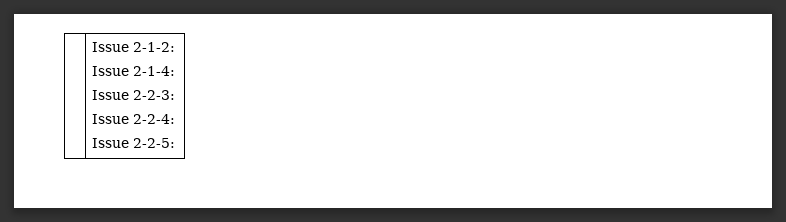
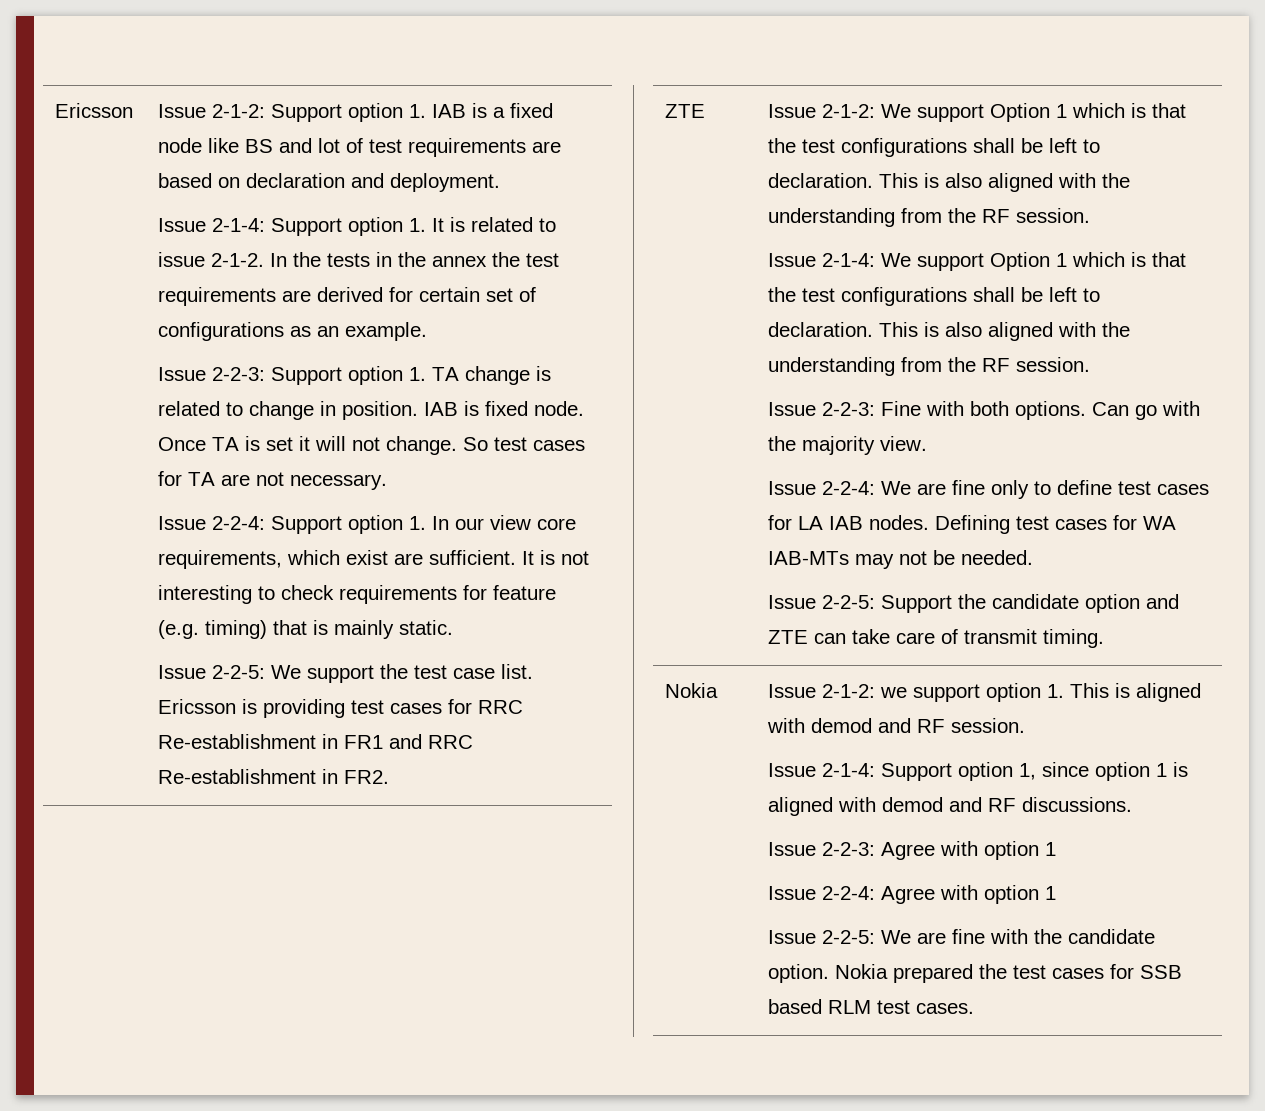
[92,42,176,52] [92,66,176,76] [92,90,176,100] [92,114,176,124] [92,138,176,148] | Issue 2-1-2: // Issue 2-1-4: // Issue 2-2-3: // Issue 2-2-4: // Issue 2-2-5: -> [55,103,134,118] [158,103,554,122] [158,138,562,157] [158,173,501,192] [158,217,557,236] [158,252,560,267] [158,287,537,306] [158,322,428,341] [158,366,552,385] [158,401,585,420] [158,436,586,455] [158,471,388,490] [158,515,577,534] [158,550,590,569] [158,585,557,604] [158,620,454,639] [158,664,534,683] [158,699,524,718] [158,734,474,749] [158,769,390,784] [665,104,706,118] [768,103,1187,122] [768,138,1101,157] [768,173,1131,192] [768,208,1091,227] [768,252,1187,271] [768,287,1101,306] [768,322,1131,341] [768,357,1091,376] [768,401,1201,420] [768,436,928,455] [768,480,1210,499] [768,515,1177,534] [768,550,1034,569] [768,594,1180,613] [768,629,1105,648] [665,683,719,698] [768,683,1202,702] [767,718,1026,733] [768,762,1189,781] [768,797,1133,816] [768,841,1057,860] [768,885,1057,904] [768,929,1156,944] [768,964,1183,983] [768,999,975,1014] Ericsson | Issue 2-1-2: Support option 1. IAB is a fixed node like BS and lot of test requirements are based on declaration and deployment. // Issue 2-1-4: Support option 1. It is related to issue 2-1-2. In the tests in the annex the test requirements are derived for certain set of configurations as an example. // Issue 2-2-3: Support option 1. TA change is related to change in position. IAB is fixed node. Once TA is set it will not change. So test cases for TA are not necessary. // Issue 2-2-4: Support option 1. In our view core requirements, which exist are sufficient. It is not interesting to check requirements for feature (e.g. timing) that is mainly static. // Issue 2-2-5: We support the test case list. Ericsson is providing test cases for RRC Re-establishment in FR1 and RRC Re-establishment in FR2. // ZTE | Issue 2-1-2: We support Option 1 which is that the test configurations shall be left to declaration. This is also aligned with the understanding from the RF session. // Issue 2-1-4: We support Option 1 which is that the test configurations shall be left to declaration. This is also aligned with the understanding from the RF session. // Issue 2-2-3: Fine with both options. Can go with the majority view. // Issue 2-2-4: We are fine only to define test cases for LA IAB nodes. Defining test cases for WA IAB-MTs may not be needed. // Issue 2-2-5: Support the candidate option and ZTE can take care of transmit timing. // Nokia | Issue 2-1-2: we support option 1. This is aligned with demod and RF session. // Issue 2-1-4: Support option 1, since option 1 is aligned with demod and RF discussions. // Issue 2-2-3: Agree with option 1 // Issue 2-2-4: Agree with option 1 // Issue 2-2-5: We are fine with the candidate option. Nokia prepared the test cases for SSB based RLM test cases.

